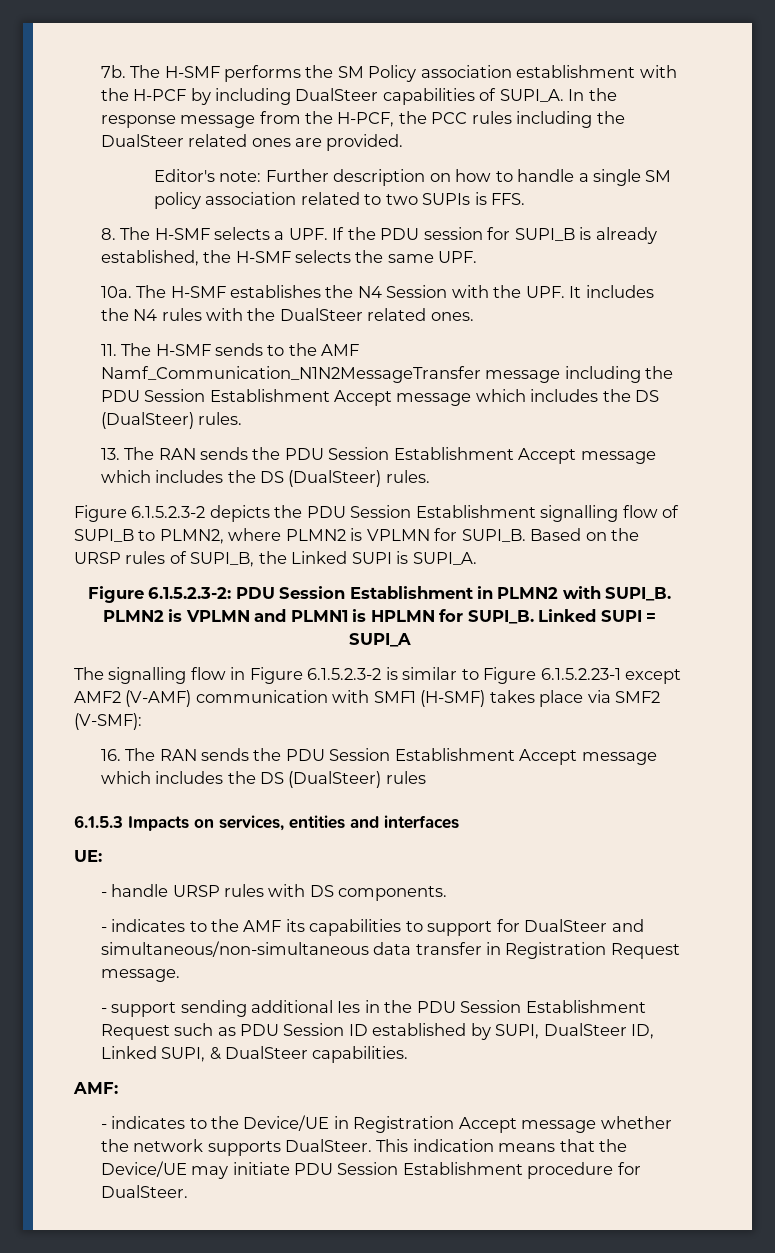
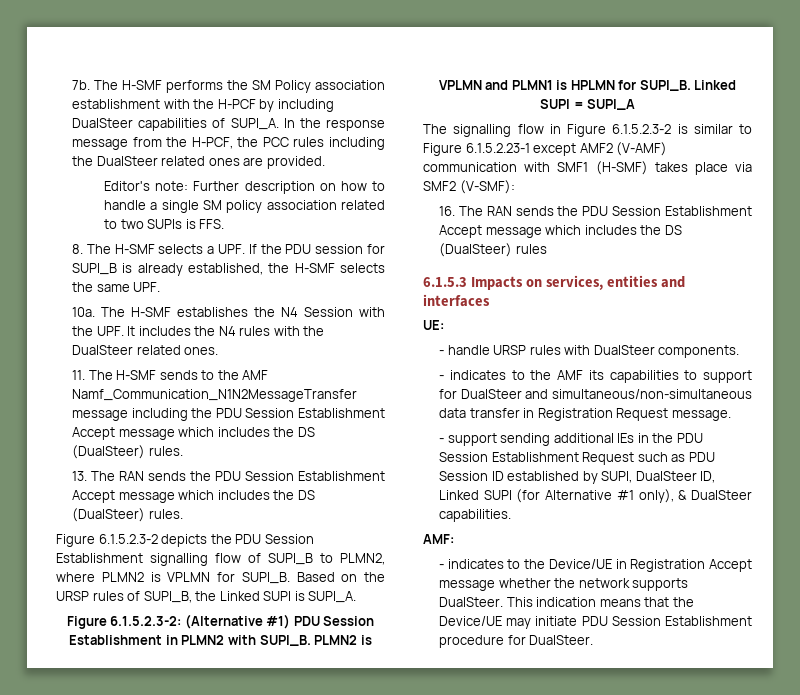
(232, 593) none -> [184,614,291,629] (Alternative #1)
[309,885,334,897] DS -> [593,345,655,355] DualSteer
[337,1001,361,1013] Ies -> [617,433,635,443] IEs
[161,1047,206,1062] SUPI, -> [483,489,674,503] SUPI (for Alternative #1 only),

